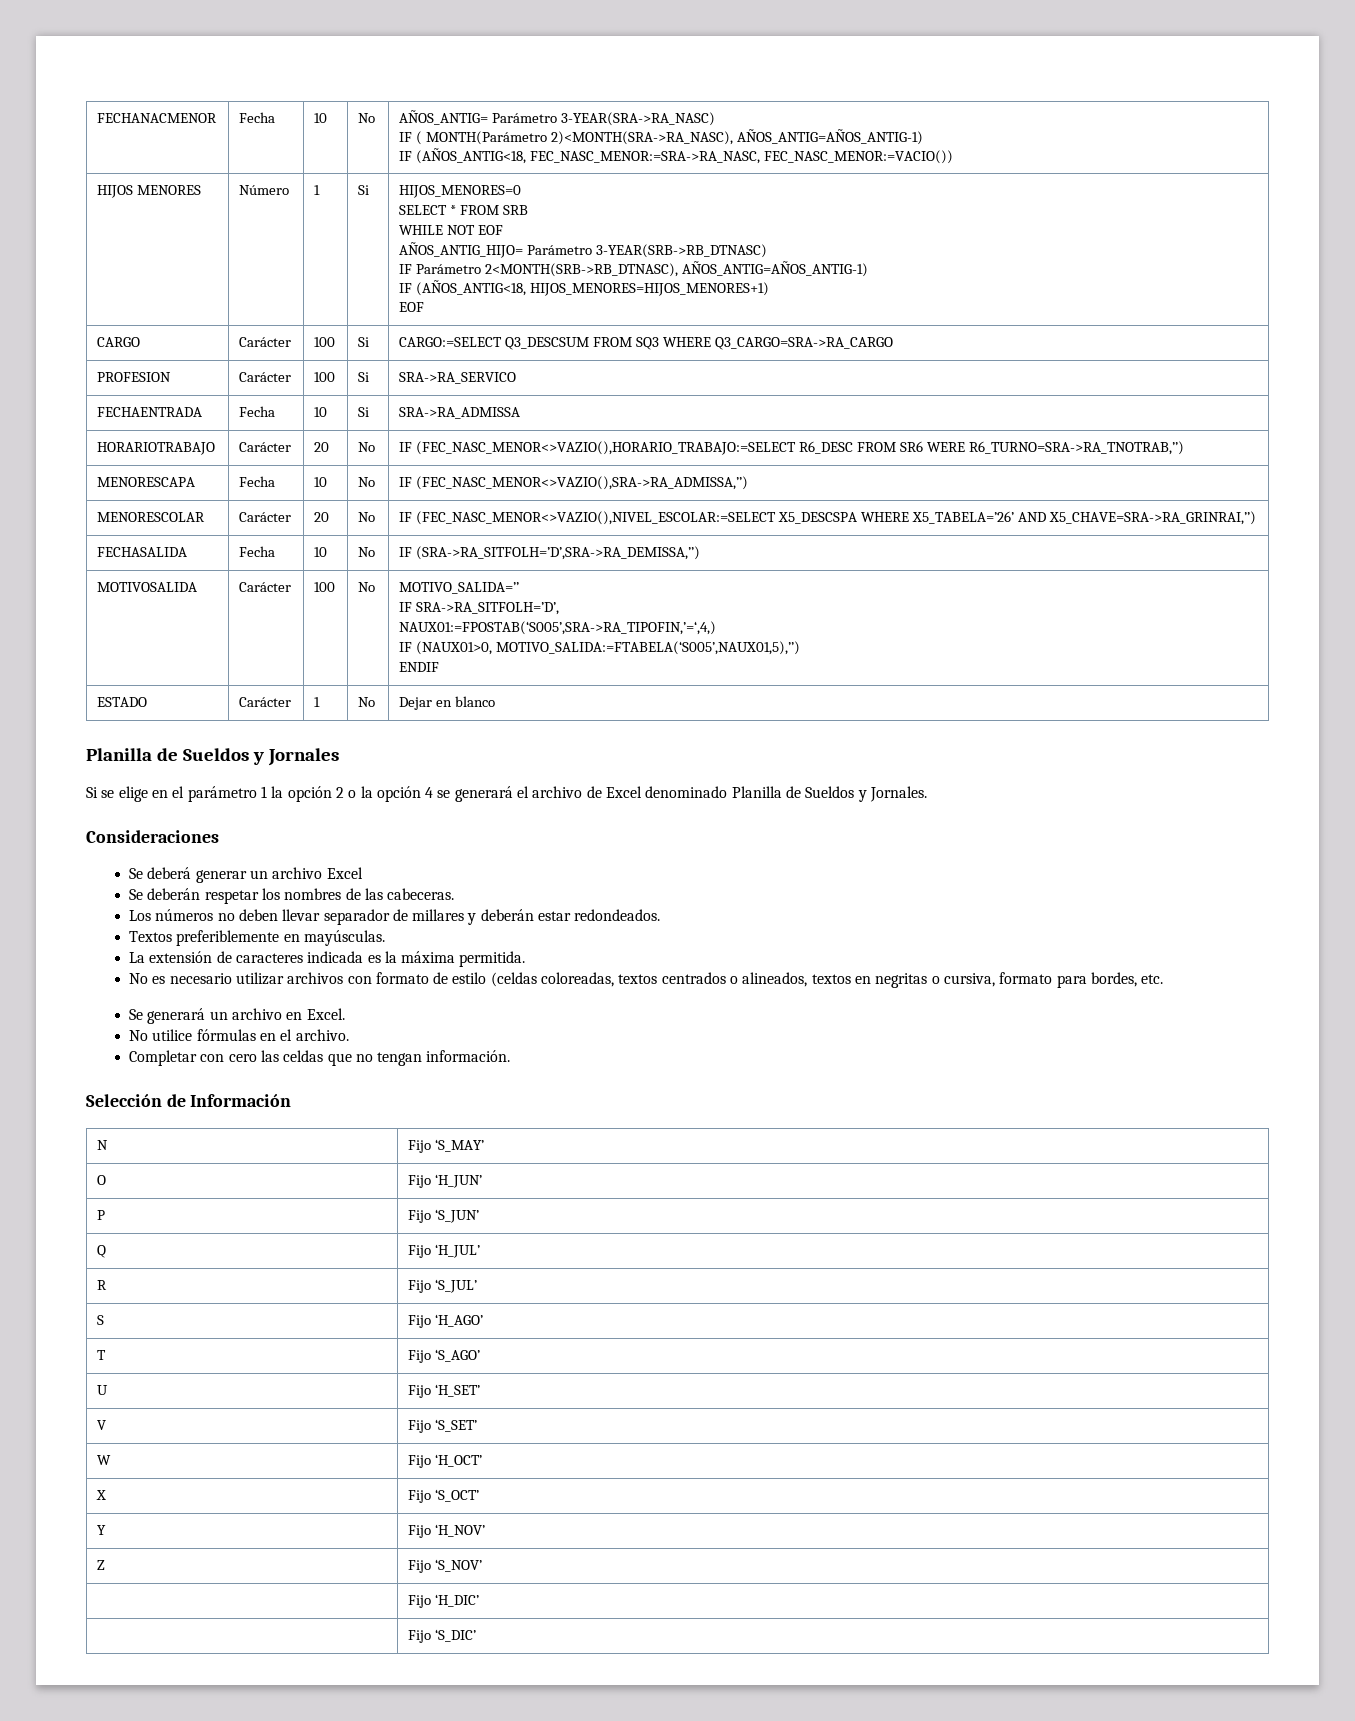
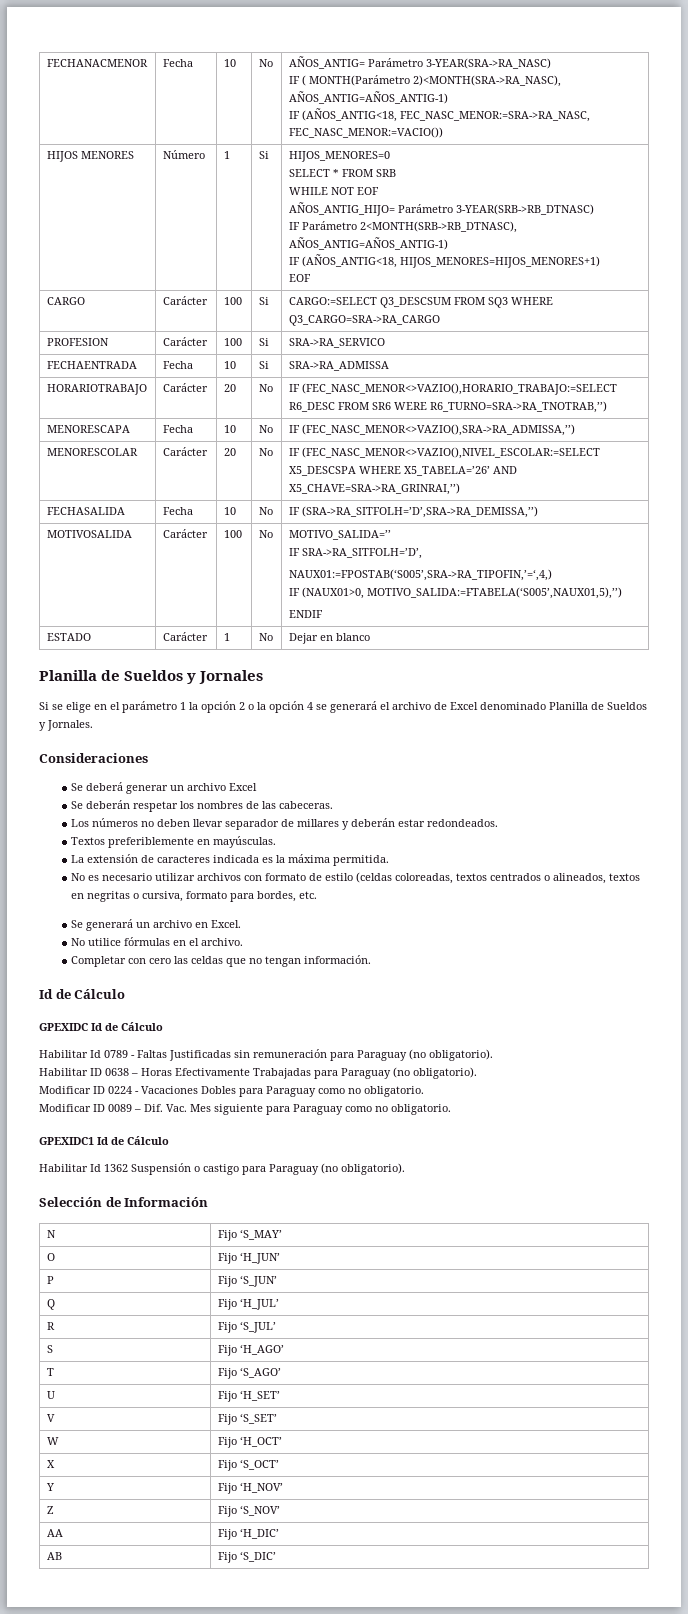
(511, 1056) none -> [39,989,126,999] [39,1022,163,1031] [39,1049,493,1061] [39,1067,477,1079] [39,1086,424,1097] [39,1104,451,1115] [39,1136,169,1145] [39,1163,405,1175] // Id de Cálculo // GPEXIDC Id de Cálculo // Habilitar Id 0789 - Faltas Justificadas sin remuneración para Paraguay (no obligatorio). // Habilitar ID 0638 – Horas Efectivamente Trabajadas para Paraguay (no obligatorio). // Modificar ID 0224 - Vacaciones Dobles para Paraguay como no obligatorio. // Modificar ID 0089 – Dif. Vac. Mes siguiente para Paraguay como no obligatorio. // GPEXIDC1 Id de Cálculo // Habilitar Id 1362 Suspensión o castigo para Paraguay (no obligatorio).
(483, 1565) none -> [46,1529,63,1537] AA
(480, 1600) none -> [46,1552,62,1560] AB

